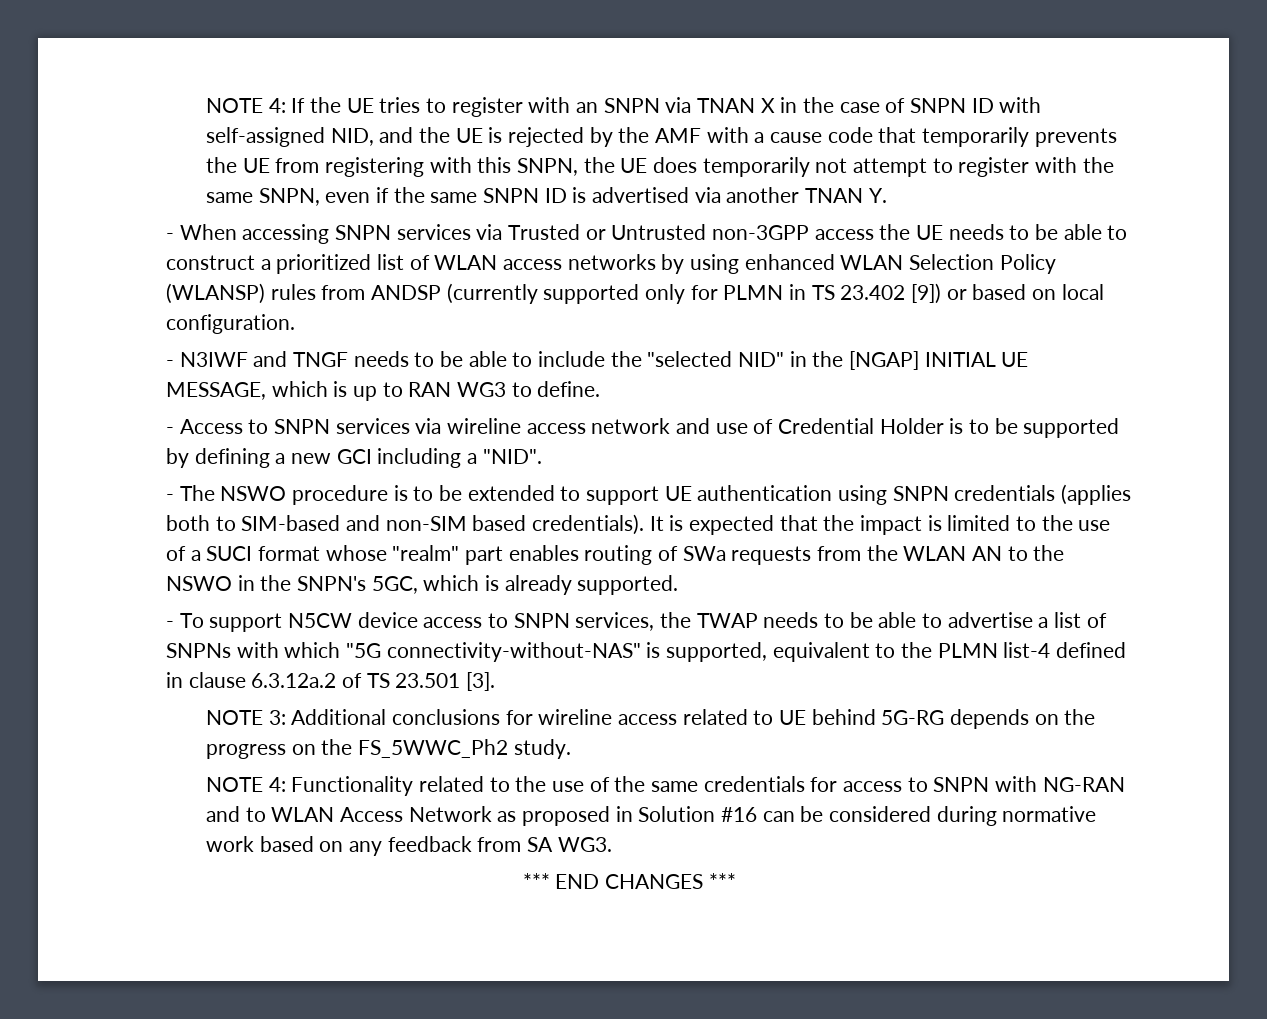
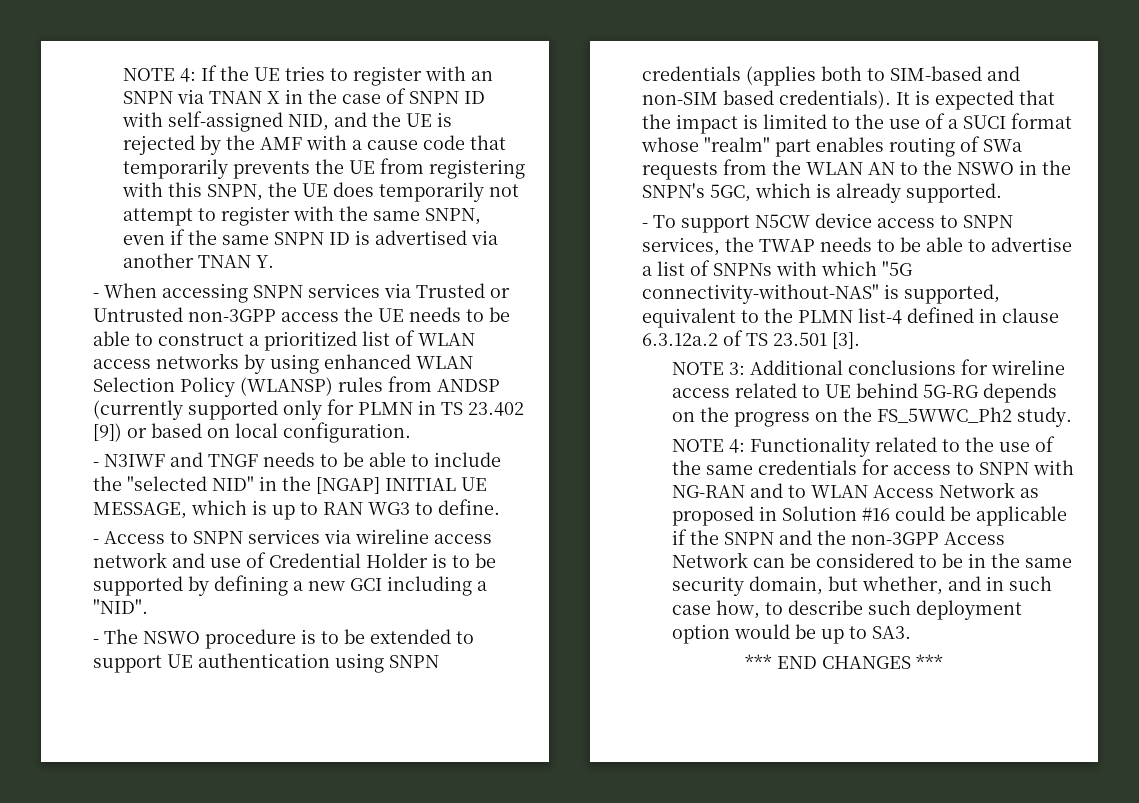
[762,806,1097,826] [206,836,612,856] can be considered during normative work based on any feedback from SA WG3. -> [894,506,1067,526] [671,529,1005,545] [671,552,1072,568] [671,576,1052,596] [671,600,1022,620] [671,624,911,644] could be applicable if the SNPN and the non-3GPP Access Network can be considered to be in the same security domain, but whether, and in such case how, to describe such deployment option would be up to SA3.

